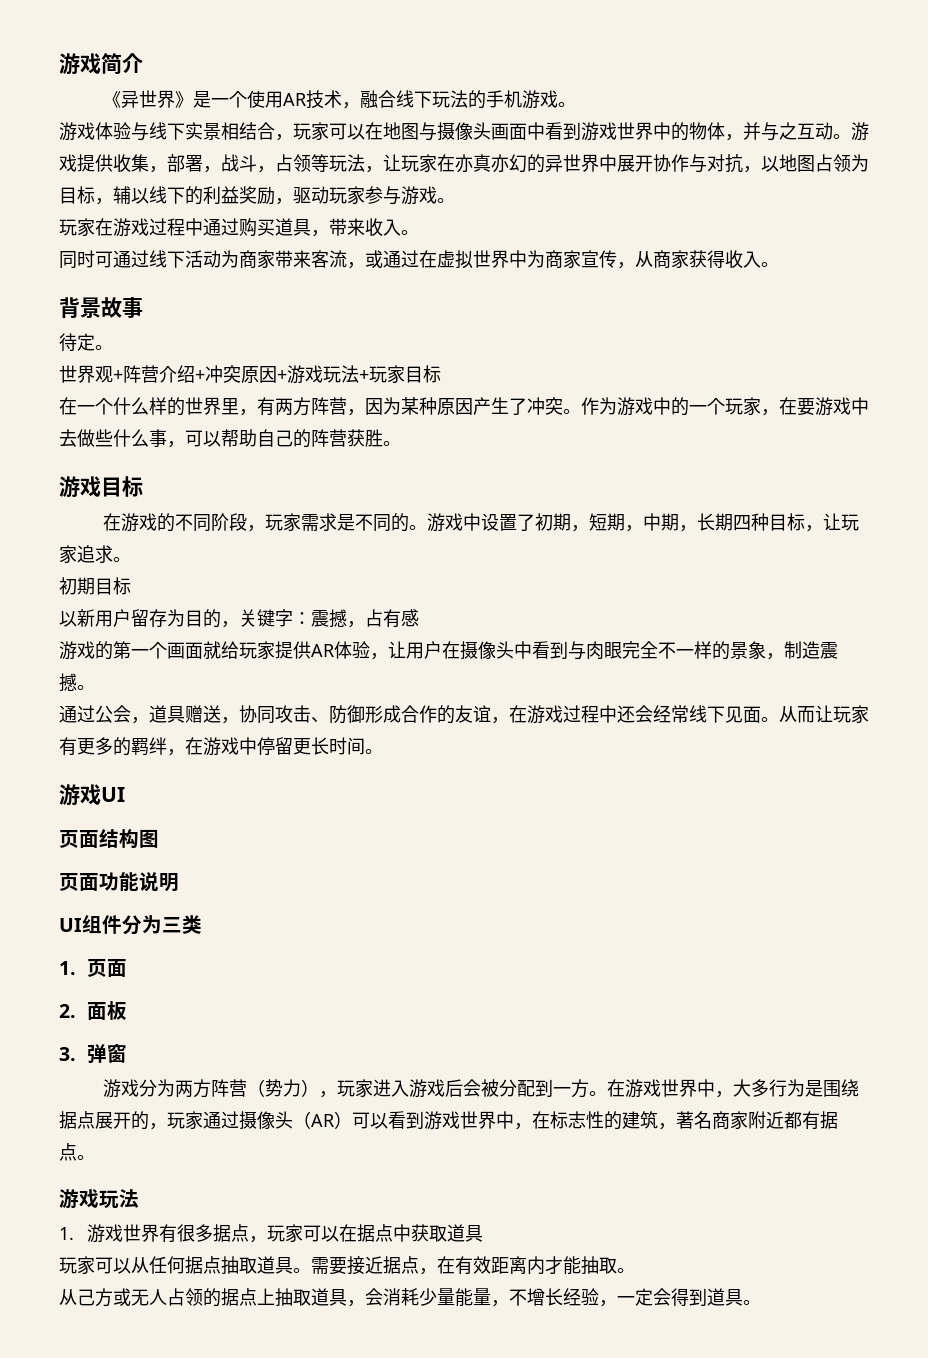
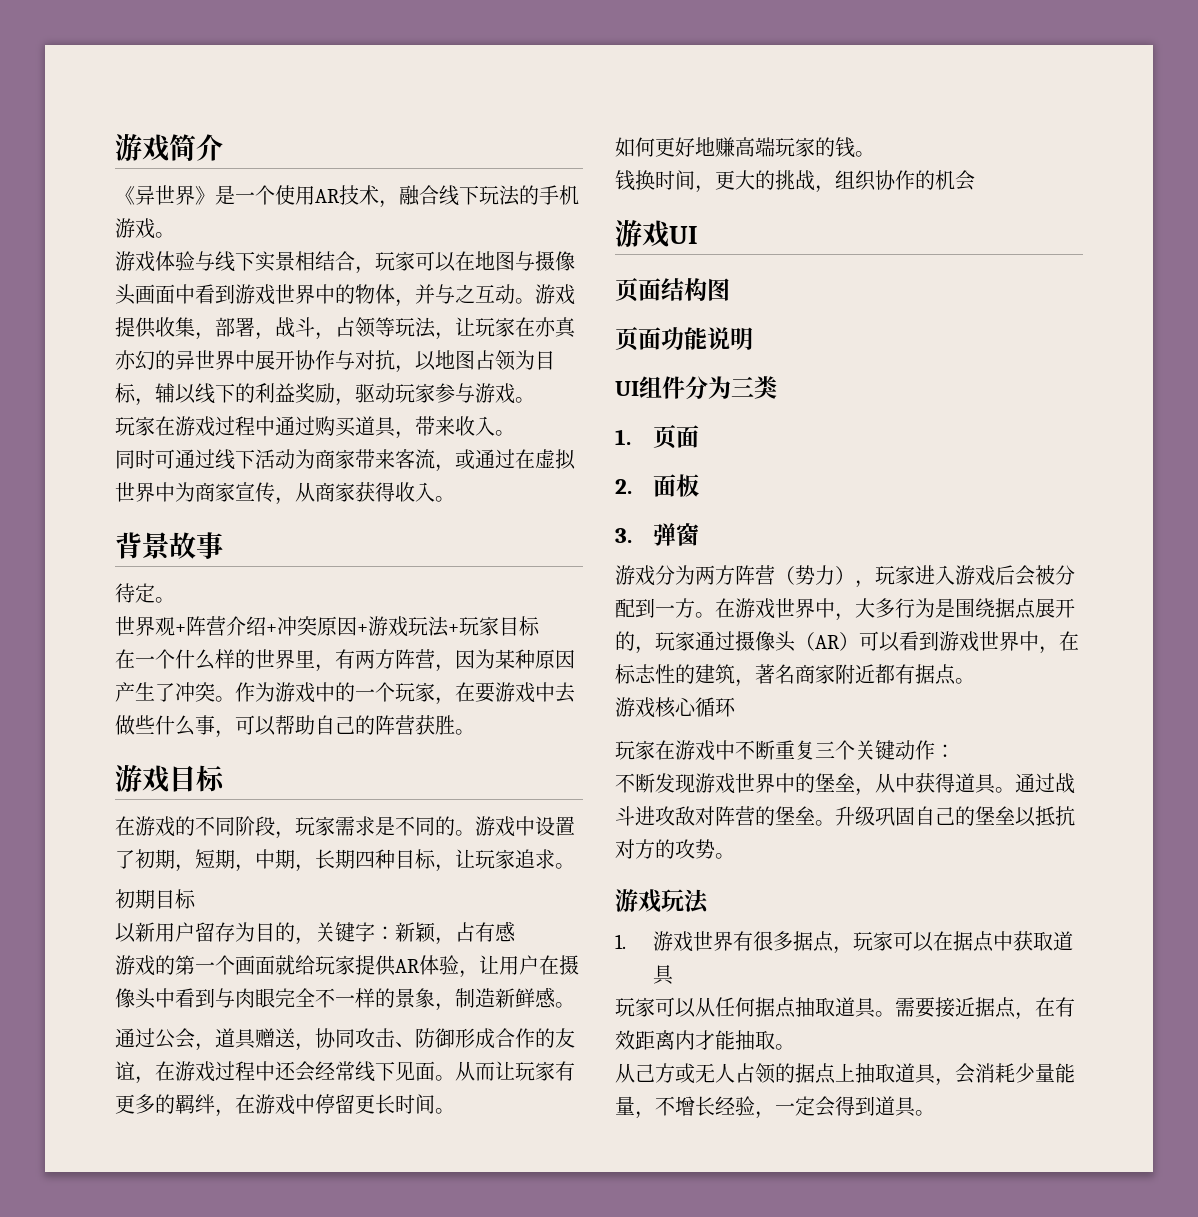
[311,609,347,628] 震撼 -> [395,922,436,943] 新颖
[820,642,838,659] [59,673,77,692] 震撼 -> [495,987,556,1008] 新鲜感
(383, 751) none -> [615,137,875,158] [615,170,975,193] // 如何更好地赚高端玩家的钱。 // 钱换时间，更大的挑战，组织协作的机会
(95, 1157) none -> [615,697,736,718] [615,740,955,761] [615,773,1075,796] [615,806,1075,827] [615,839,735,859] // 游戏核心循环 // 玩家在游戏中不断重复三个关键动作： // 不断发现游戏世界中的堡垒，从中获得道具。通过战斗进攻敌对阵营的堡垒。升级巩固自己的堡垒以抵抗对方的攻势。

